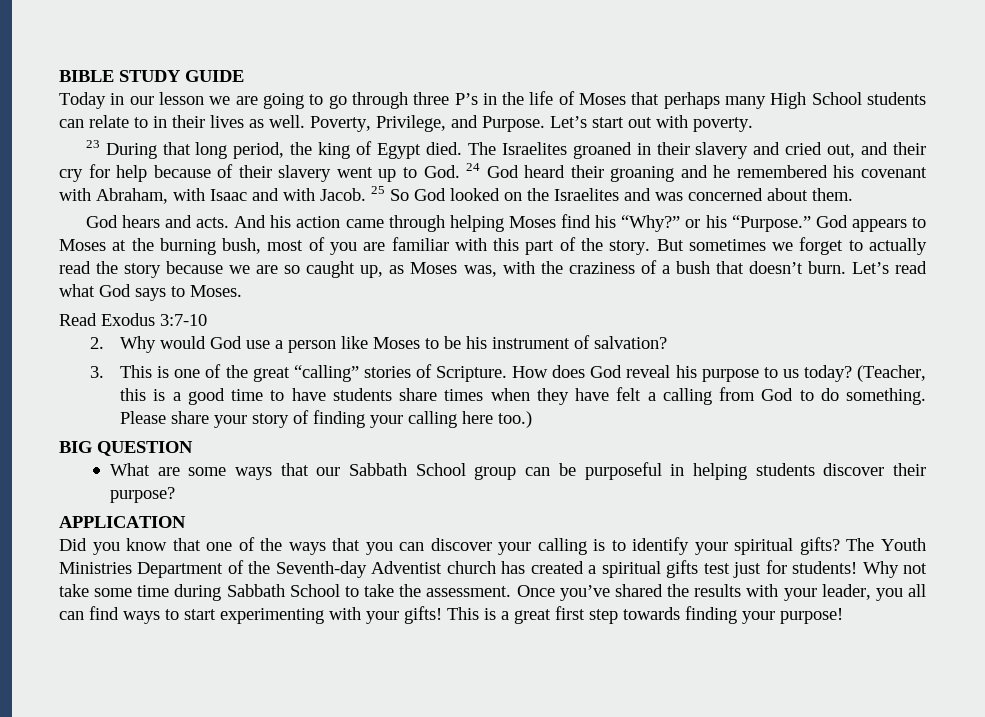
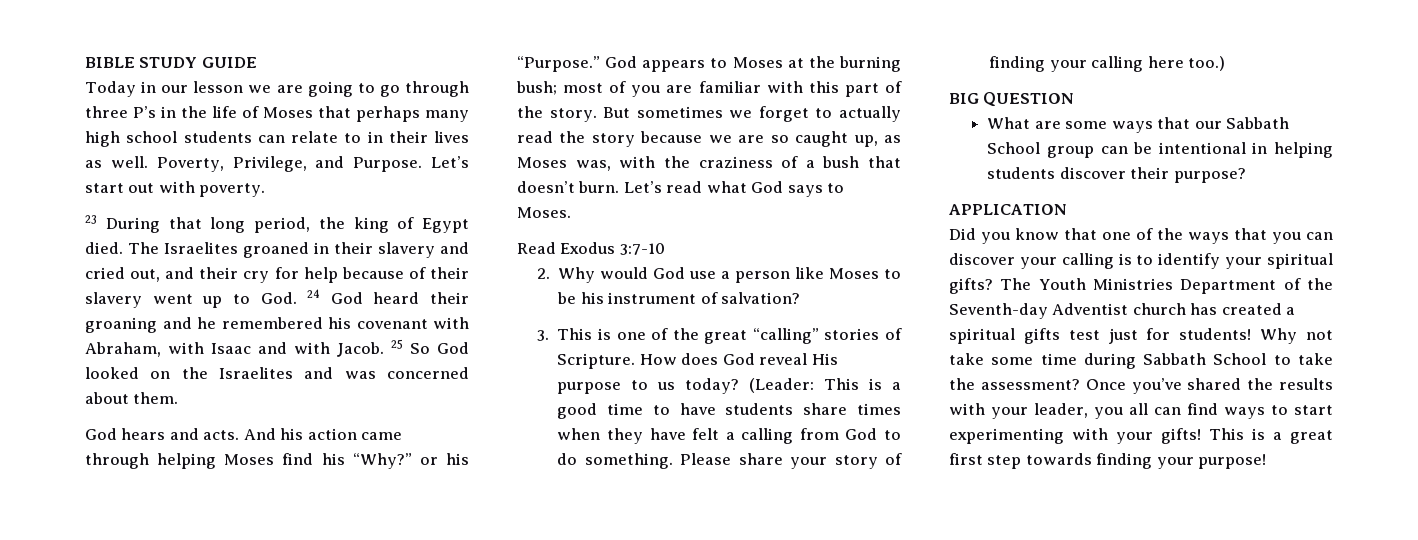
[770,92,862,109] High School -> [85,131,178,147] high school
[222,238,262,254] bush, -> [516,81,557,95] bush;
[675,365,697,378] his -> [811,353,838,365] His
[857,365,927,382] [120,388,147,401] (Teacher, this -> [749,378,860,393] (Leader: This
[584,462,662,480] purposeful -> [1158,142,1246,154] intentional
[426,586,512,597] assessment. -> [980,379,1080,390] assessment?

